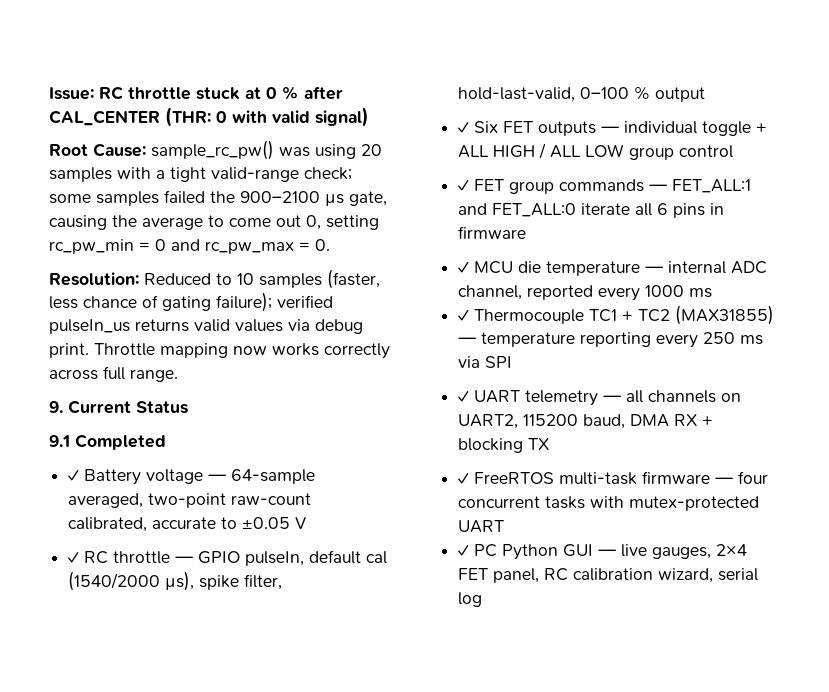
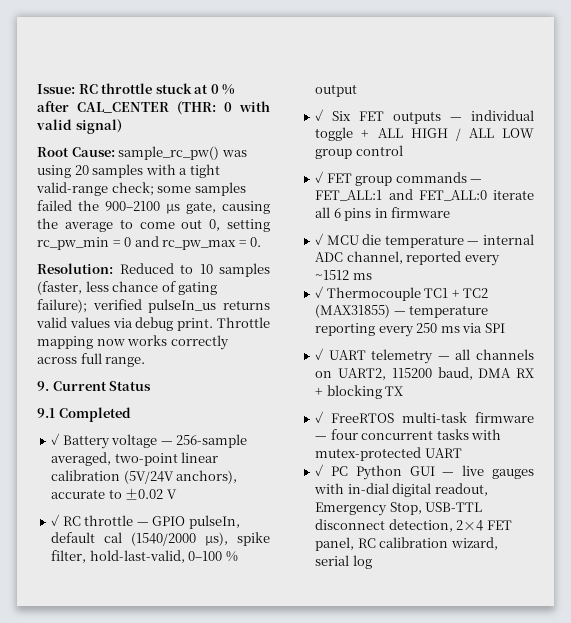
[231,469,316,484] 64-sample -> [176,434,248,448] 256-sample
[231,493,312,505] [68,517,148,532] raw-count calibrated, -> [181,452,219,463] [51,470,238,484] linear calibration (5V/24V anchors),
[242,517,291,529] ±0.05 -> [125,488,164,500] ±0.02
[645,285,685,297] 1000 -> [315,270,350,280] ~1512
[652,547,712,559] gauges, -> [492,469,534,479] [314,483,488,497] [315,502,483,516] [315,519,453,532] gauges with in-dial digital readout, Emergency Stop, USB-TTL disconnect detection,

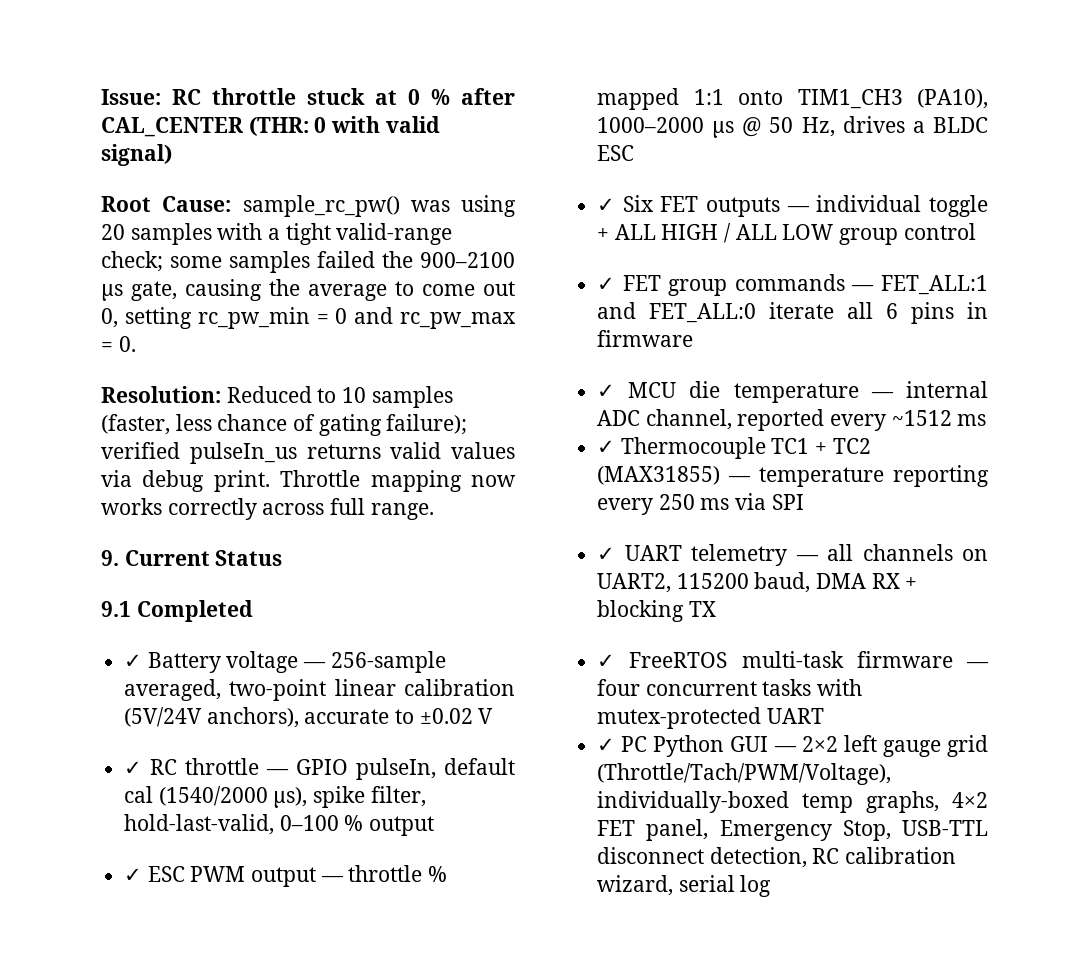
(358, 90) none -> [124,865,448,887] [597,88,988,110] [597,116,988,138] [597,145,635,161] // ✓ ESC PWM output — throttle % mapped 1:1 onto TIM1_CH3 (PA10), 1000–2000 µs @ 50 Hz, drives a BLDC ESC
[462,465,534,479] [314,483,488,497] live gauges with in-dial digital readout, -> [801,735,988,757] [597,763,892,785] [597,791,988,813] [597,819,709,841] 2×2 left gauge grid (Throttle/Tach/PWM/Voltage), individually-boxed temp graphs, 4×2 FET panel,
[456,520,512,531] [315,537,355,551] 2×4 FET panel, -> (807, 857) none

